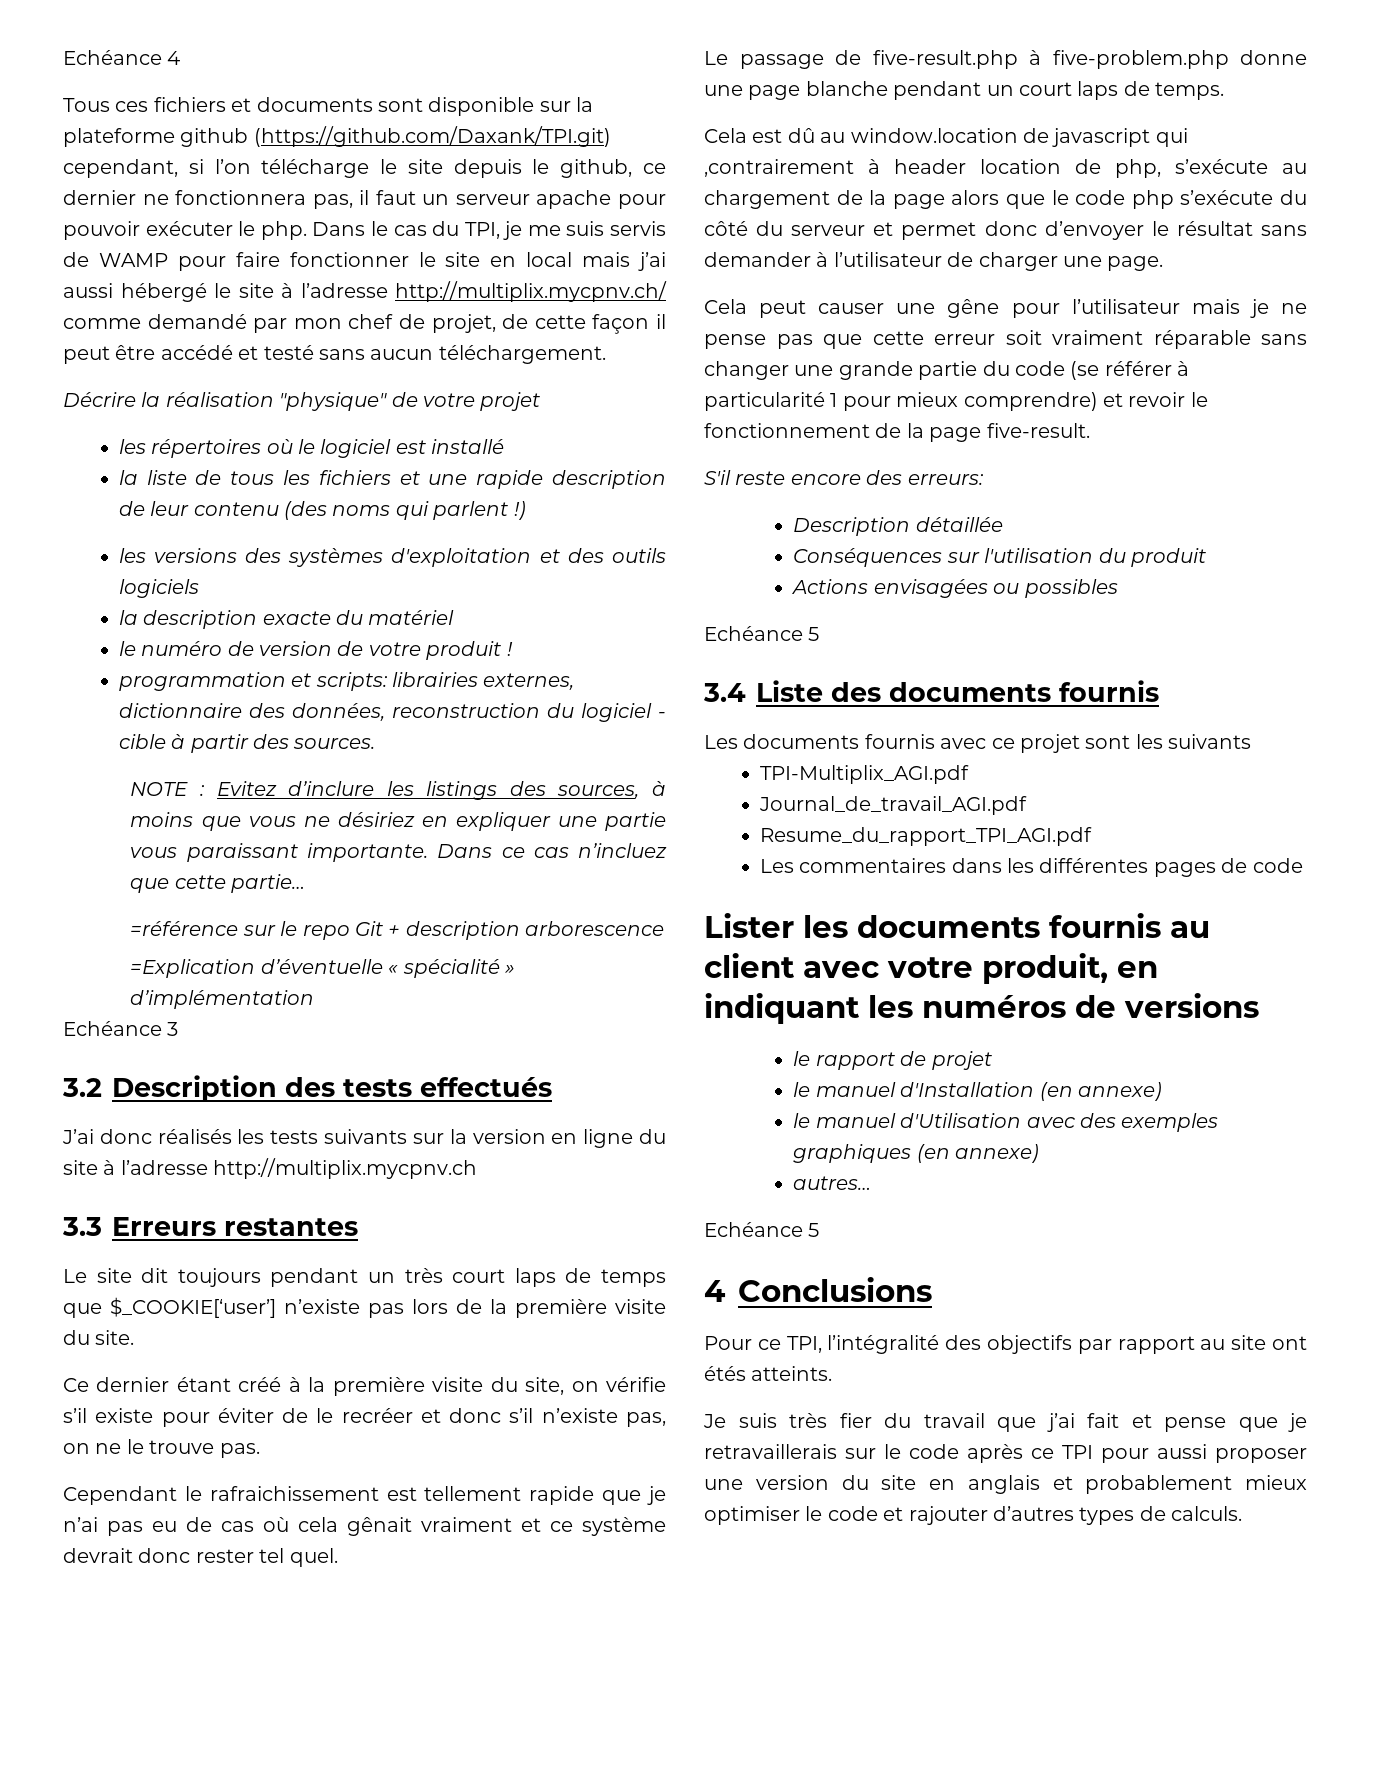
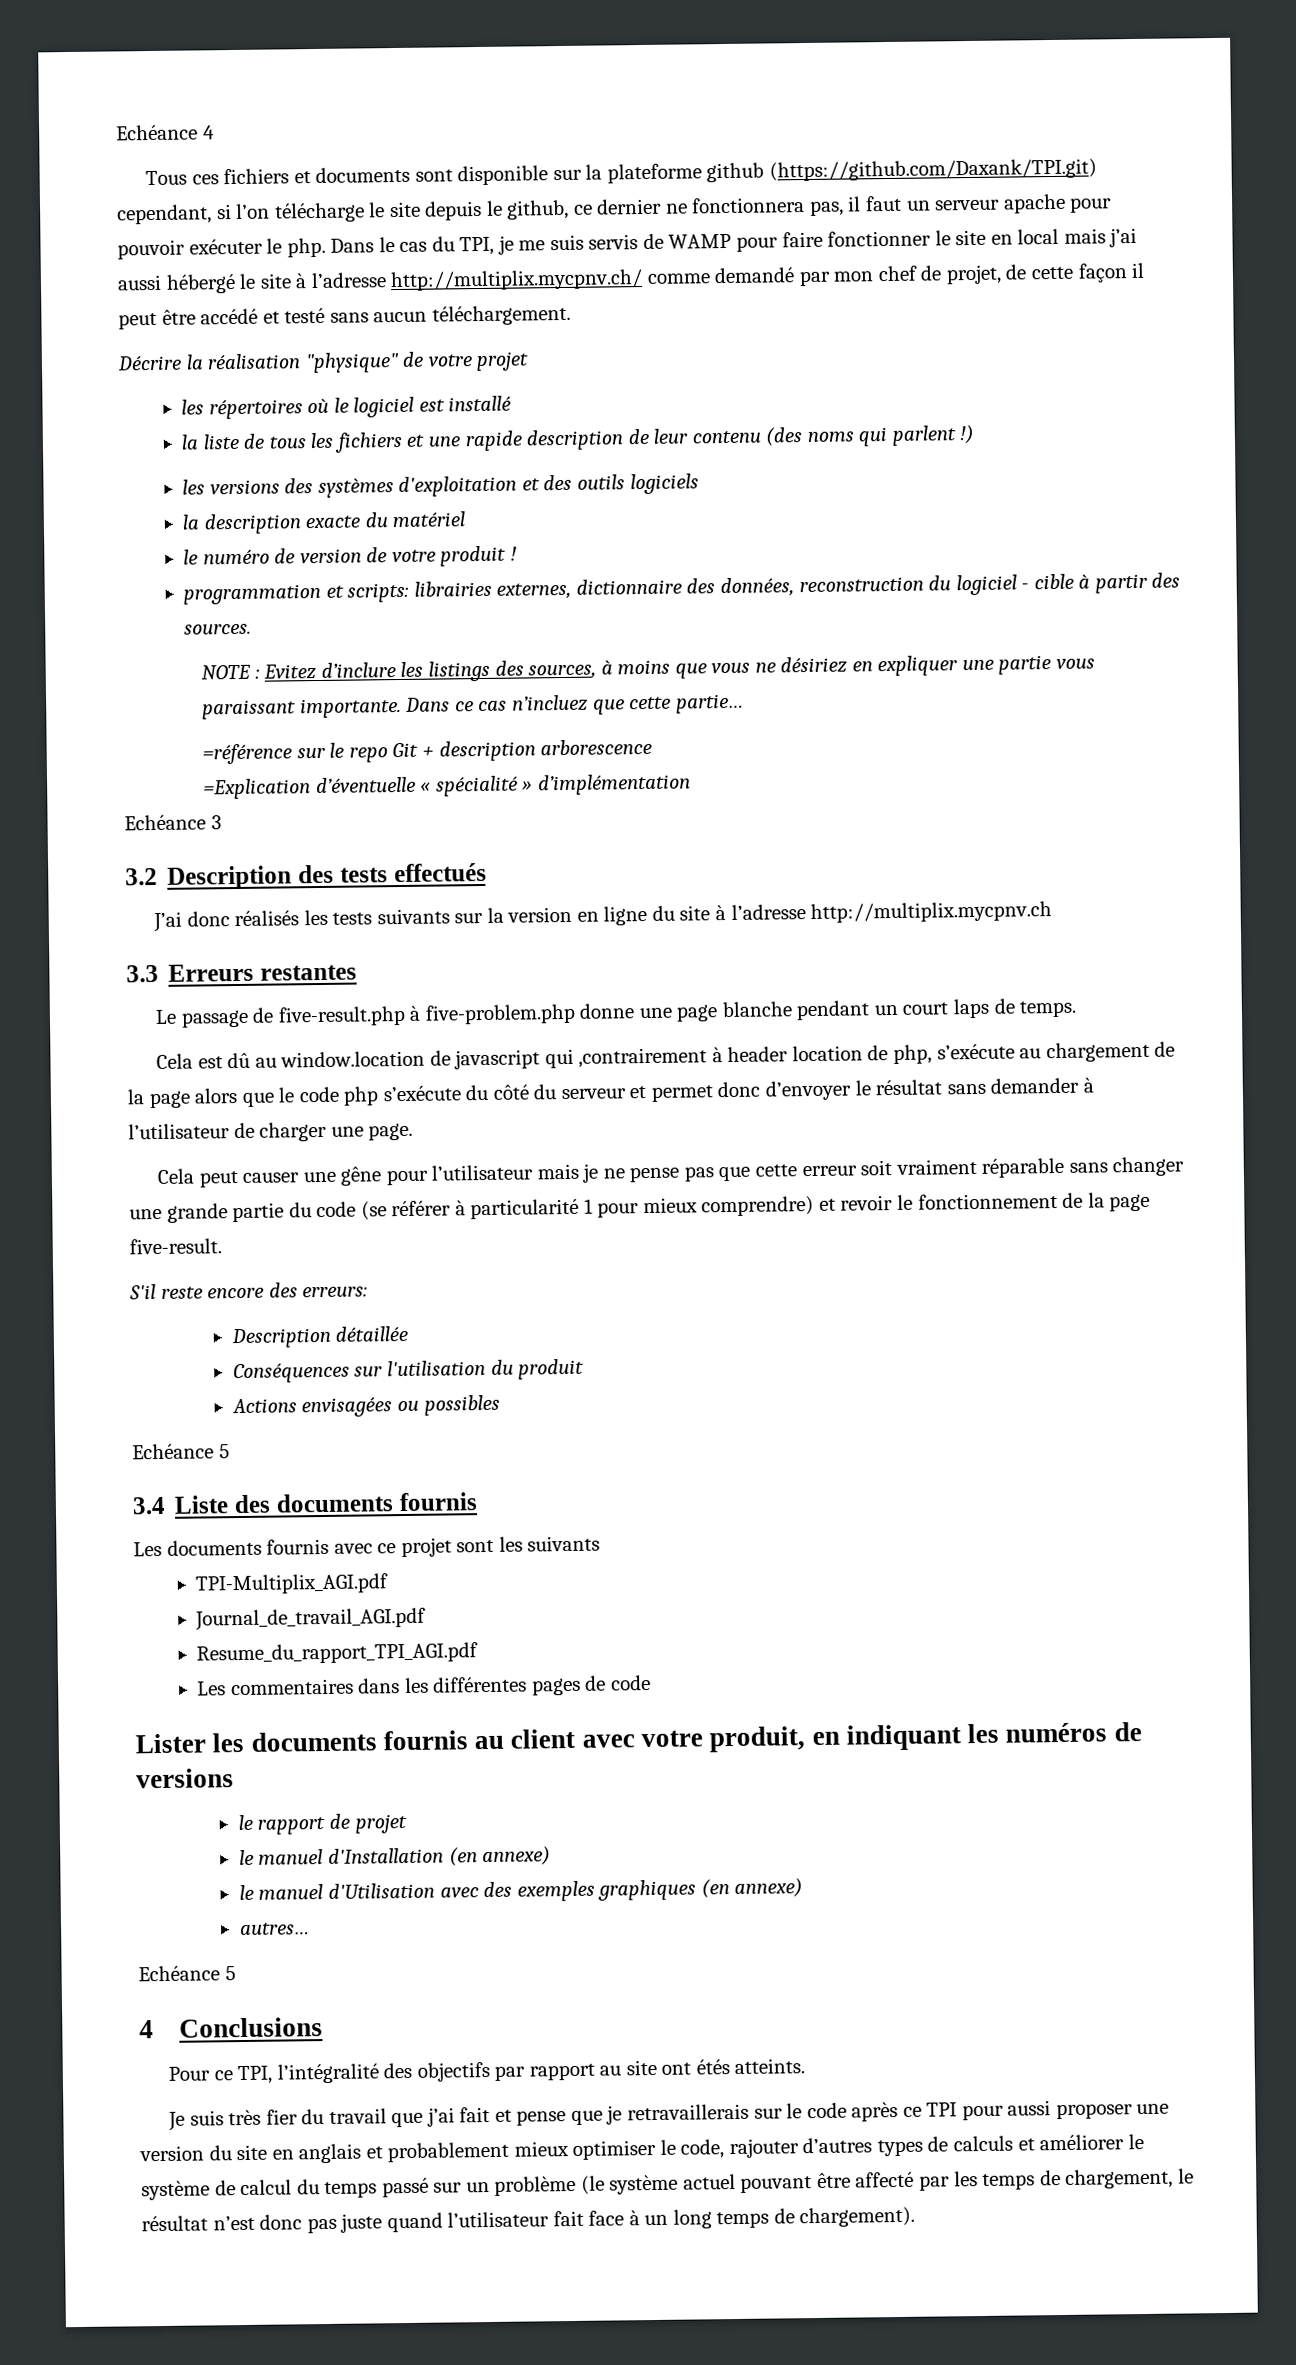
[63,1268,667,1287] [63,1297,666,1318] [63,1330,135,1345] [63,1377,666,1396] [63,1408,666,1427] [63,1439,260,1458] [63,1486,667,1505] [63,1517,666,1536] [63,1548,338,1567] // Le site dit toujours pendant un très court laps de temps que $_COOKIE[‘user’] n’existe pas lors de la première visite du site. // Ce dernier étant créé à la première visite du site, on vérifie s’il existe pour éviter de le recréer et donc s’il n’existe pas, on ne le trouve pas. // Cependant le rafraichissement est tellement rapide que je n’ai pas eu de cas où cela gênait vraiment et ce système devrait donc rester tel quel. -> (357, 972) none
[827,1506,904,1521] code et -> [680,2139,725,2159] code,
[1171,1506,1243,1521] calculs. -> [953,2134,1144,2152] [141,2168,1194,2201] [141,2206,916,2234] calculs et améliorer le système de calcul du temps passé sur un problème (le système actuel pouvant être affecté par les temps de chargement, le résultat n’est donc pas juste quand l’utilisateur fait face à un long temps de chargement).

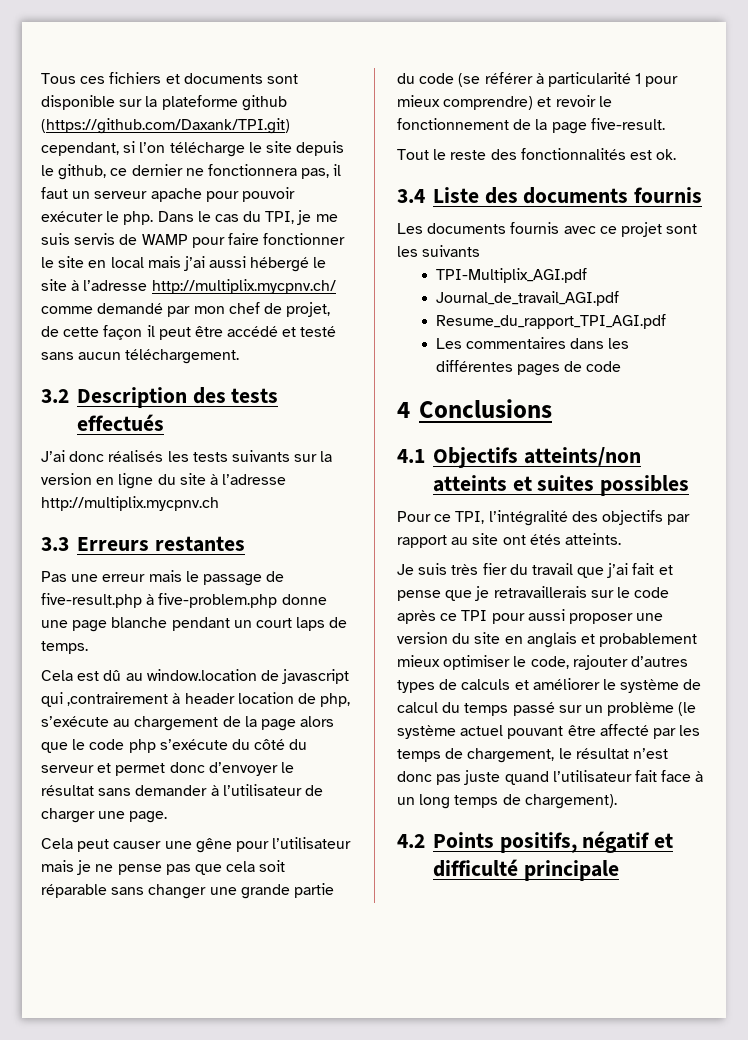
[116,124,215,141] Echéance 4 // -> (41, 78) none
[117,351,530,374] [181,395,512,420] [181,424,976,453] [182,473,699,498] [182,511,466,535] [183,545,517,567] [183,572,1181,605] [184,623,253,635] [201,655,1095,682] [202,693,744,720] [202,738,653,765] [203,773,692,800] [124,814,222,831] // Décrire la réalisation "physique" de votre projet // les répertoires où le logiciel est installé // la liste de tous les fichiers et une rapide description de leur contenu (des noms qui parlent !) // les versions des systèmes d'exploitation et des outils logiciels // la description exacte du matériel // le numéro de version de votre produit ! // programmation et scripts: librairies externes, dictionnaire des données, reconstruction du logiciel - cible à partir des sources. // NOTE : Evitez d’inclure les listings des sources, à moins que vous ne désiriez en expliquer une partie vous paraissant importante. Dans ce cas n’incluez que cette partie… // =référence sur le repo Git + description arborescence // =Explication d’éventuelle « spécialité » d’implémentation // Echéance 3 -> (240, 356) none
[155,1009,178,1024] Le -> [41,570,199,582] Pas une erreur mais le
[755,1158,977,1177] cette erreur soit vraiment -> [226,860,286,872] cela soit
[129,1282,369,1300] [230,1325,409,1349] [232,1358,585,1384] [231,1394,500,1418] [132,1443,230,1460] S'il reste encore des erreurs: // Description détaillée // Conséquences sur l'utilisation du produit // Actions envisagées ou possibles // Echéance 5 -> [397,148,677,160] Tout le reste des fonctionnalités est ok.
[135,1722,1142,1754] [136,1768,234,1789] [237,1813,407,1835] [238,1846,552,1867] [238,1878,804,1902] [239,1922,310,1936] [138,1965,236,1982] [139,2017,323,2039] Lister les documents fournis au client avec votre produit, en indiquant les numéros de versions // le rapport de projet // le manuel d'Installation (en annexe) // le manuel d'Utilisation avec des exemples graphiques (en annexe) // autres… // Echéance 5 // 4 Conclusions -> [397,399,552,418] [397,447,641,468] [432,475,690,496] 4 Conclusions // 4.1 Objectifs atteints/non atteints et suites possibles
(916, 2217) none -> [397,831,674,853] [432,859,619,881] // 4.2 Points positifs, négatif et difficulté principale

